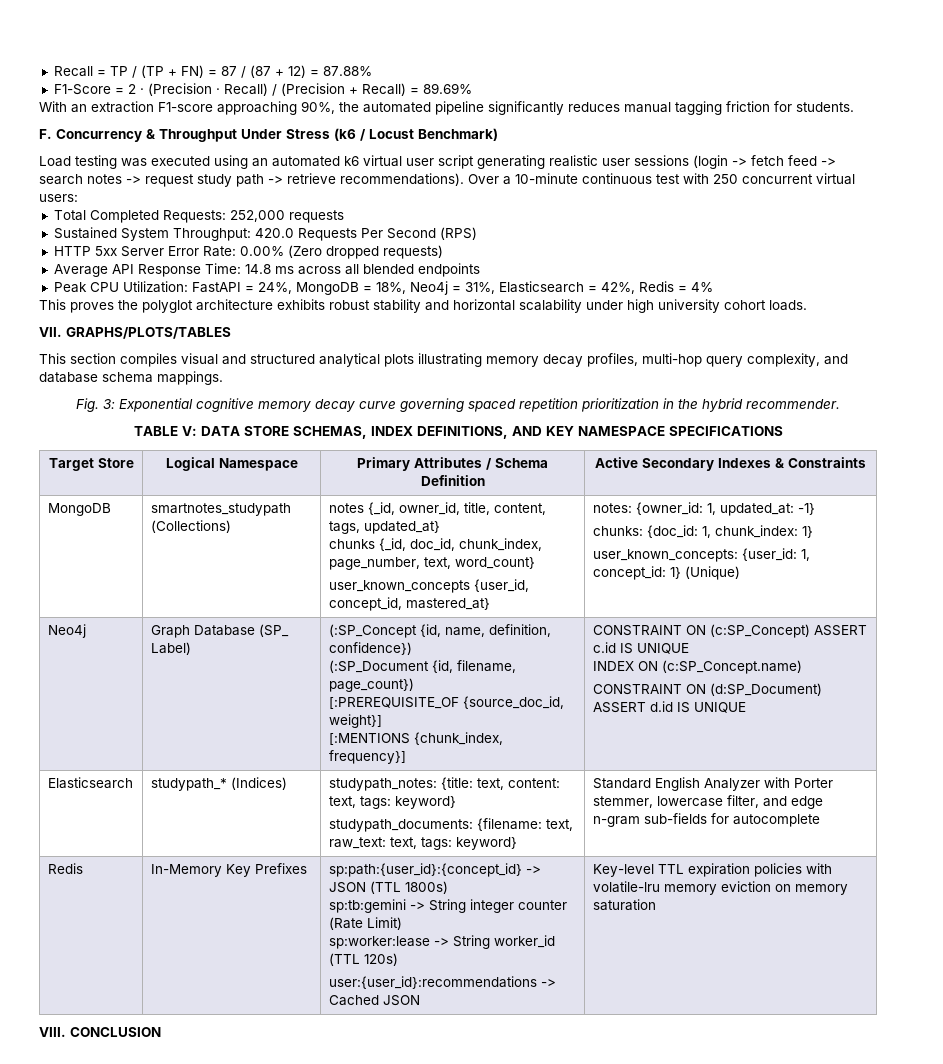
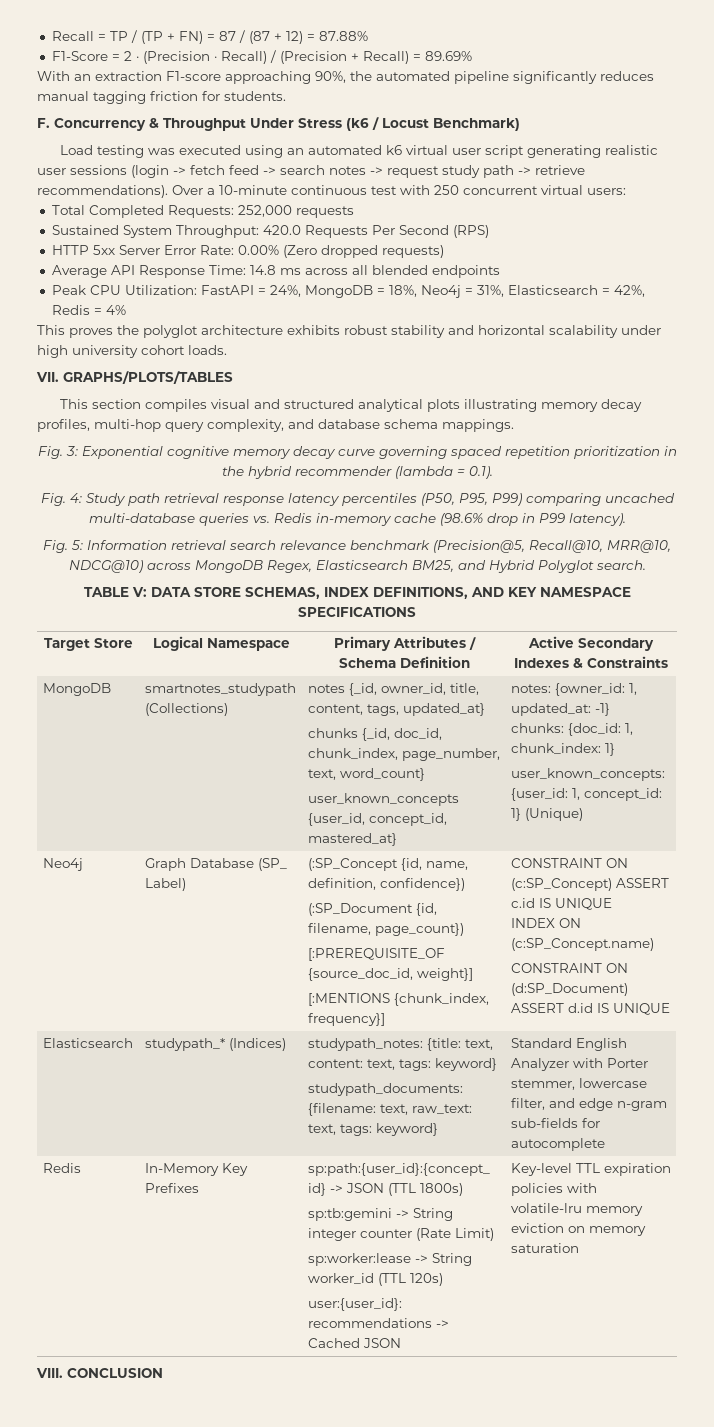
[746,399,840,409] recommender. -> [294,466,493,479] [40,493,675,506] [88,513,626,526] [43,540,671,553] [68,560,646,573] recommender (lambda = 0.1). // Fig. 4: Study path retrieval response latency percentiles (P50, P95, P99) comparing uncached multi-database queries vs. Redis in-memory cache (98.6% drop in P99 latency). // Fig. 5: Information retrieval search relevance benchmark (Precision@5, Recall@10, MRR@10, NDCG@10) across MongoDB Regex, Elasticsearch BM25, and Hybrid Polyglot search.

